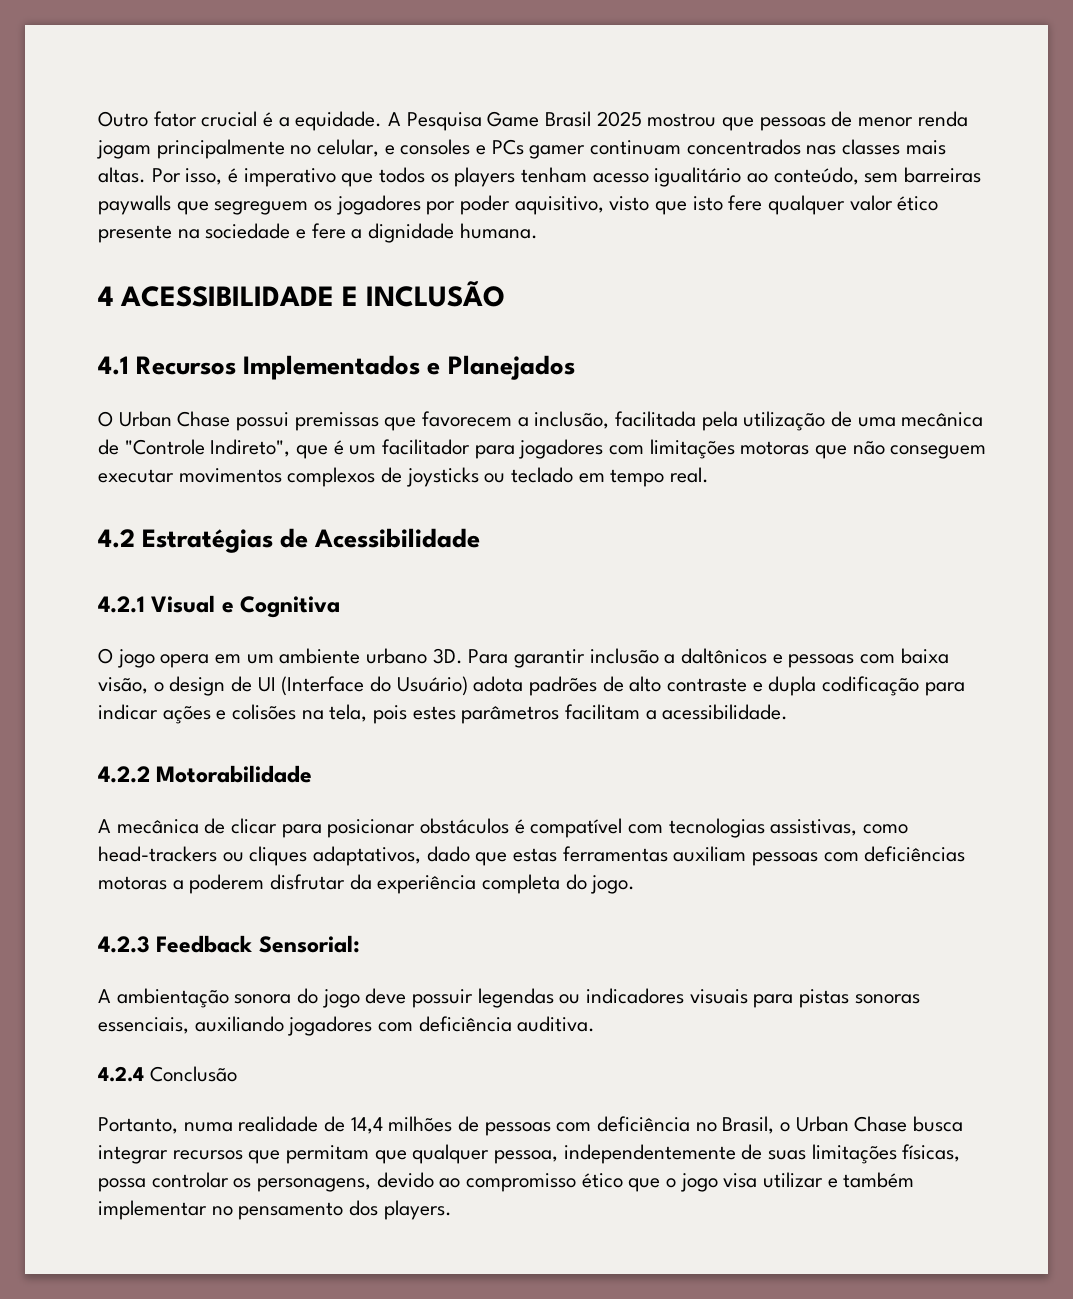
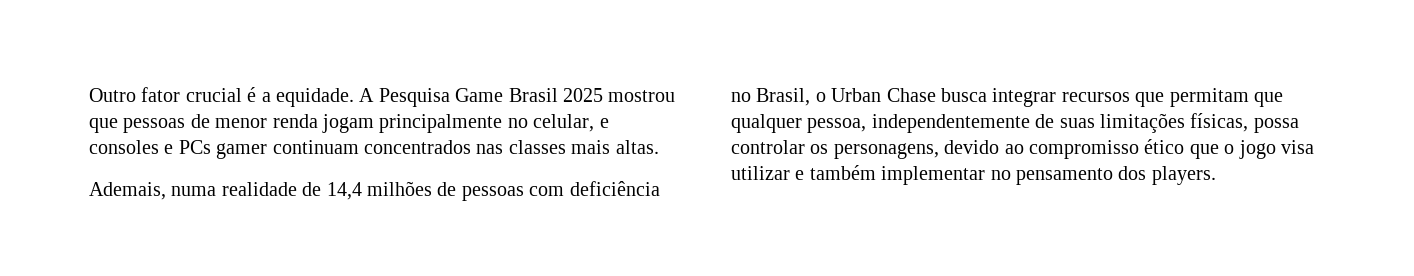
[151,167,982,187] [98,195,939,215] [98,223,538,243] [98,281,505,307] [98,355,575,380] [98,411,984,431] [98,439,987,459] [98,467,710,487] [98,528,481,553] [98,595,341,618] [98,648,949,668] [98,676,965,696] [98,704,789,724] [98,765,313,783] [98,818,909,838] [98,846,966,866] [98,874,636,894] [98,935,360,953] [98,988,920,1008] [98,1016,596,1036] [98,1066,237,1082] [98,1117,178,1134] Por isso, é imperativo que todos os players tenham acesso igualitário ao conteúdo, sem barreiras paywalls que segreguem os jogadores por poder aquisitivo, visto que isto fere qualquer valor ético presente na sociedade e fere a dignidade humana. // 4 ACESSIBILIDADE E INCLUSÃO // 4.1 Recursos Implementados e Planejados // O Urban Chase possui premissas que favorecem a inclusão, facilitada pela utilização de uma mecânica de "Controle Indireto", que é um facilitador para jogadores com limitações motoras que não conseguem executar movimentos complexos de joysticks ou teclado em tempo real. // 4.2 Estratégias de Acessibilidade // 4.2.1 Visual e Cognitiva // O jogo opera em um ambiente urbano 3D. Para garantir inclusão a daltônicos e pessoas com baixa visão, o design de UI (Interface do Usuário) adota padrões de alto contraste e dupla codificação para indicar ações e colisões na tela, pois estes parâmetros facilitam a acessibilidade. // 4.2.2 Motorabilidade // A mecânica de clicar para posicionar obstáculos é compatível com tecnologias assistivas, como head-trackers ou cliques adaptativos, dado que estas ferramentas auxiliam pessoas com deficiências motoras a poderem disfrutar da experiência completa do jogo. // 4.2.3 Feedback Sensorial: // A ambientação sonora do jogo deve possuir legendas ou indicadores visuais para pistas sonoras essenciais, auxiliando jogadores com deficiência auditiva. // 4.2.4 Conclusão // Portanto, -> [89,182,166,200] // Ademais,

